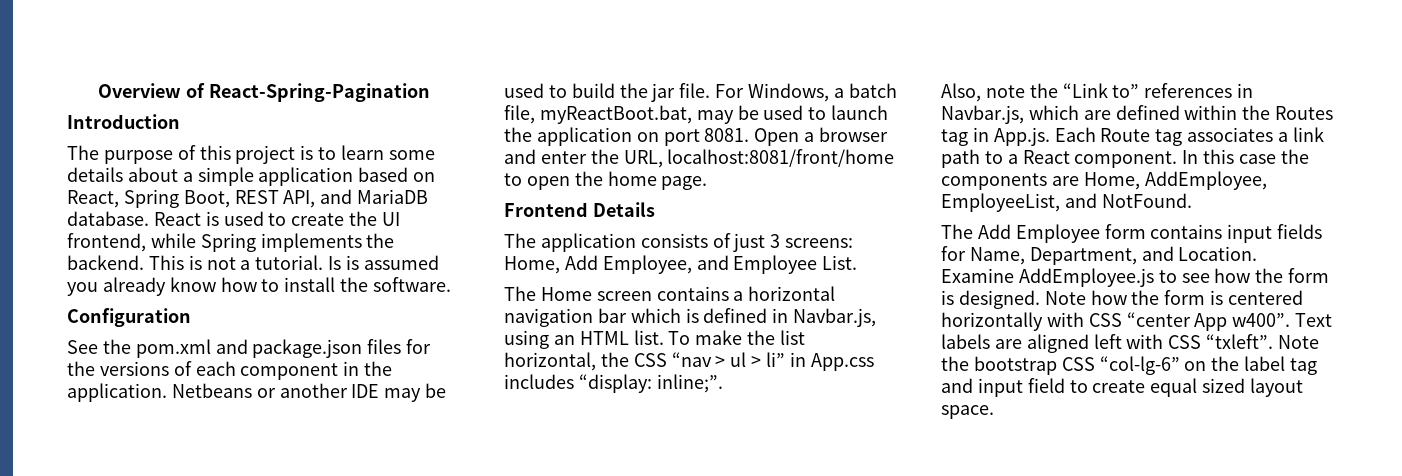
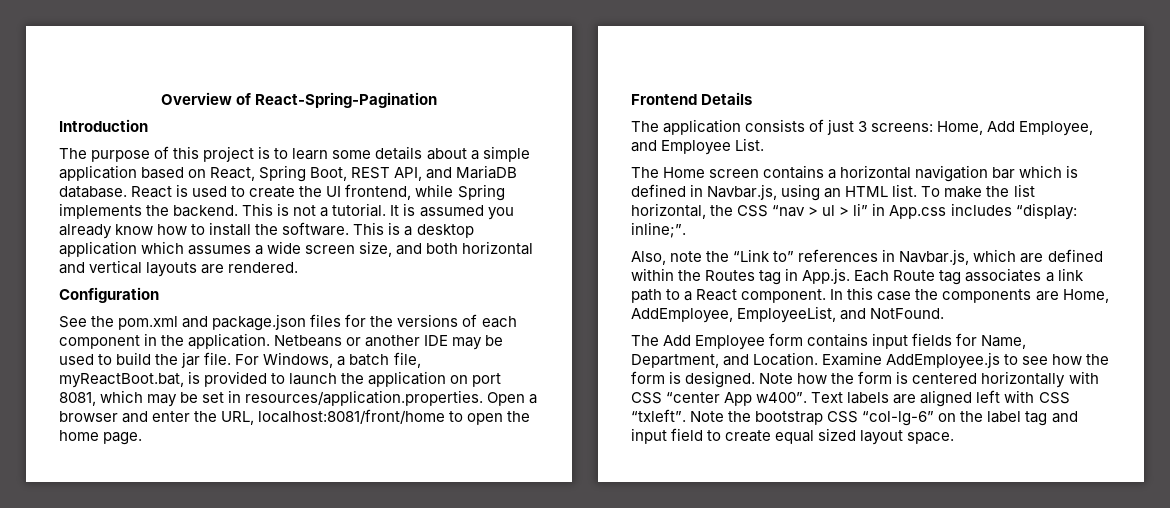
[328,256,342,270] Is -> [390,205,400,216] It
(452, 284) none -> [353,222,474,238] [59,241,534,257] [59,260,299,277] This is a desktop application which assumes a wide screen size, and both horizontal and vertical layouts are rendered.
[696,105,804,124] may be used -> [188,371,268,387] is provided
[704,128,750,142] 8081. -> [59,390,484,407] 8081, which may be set in resources/application.properties.

